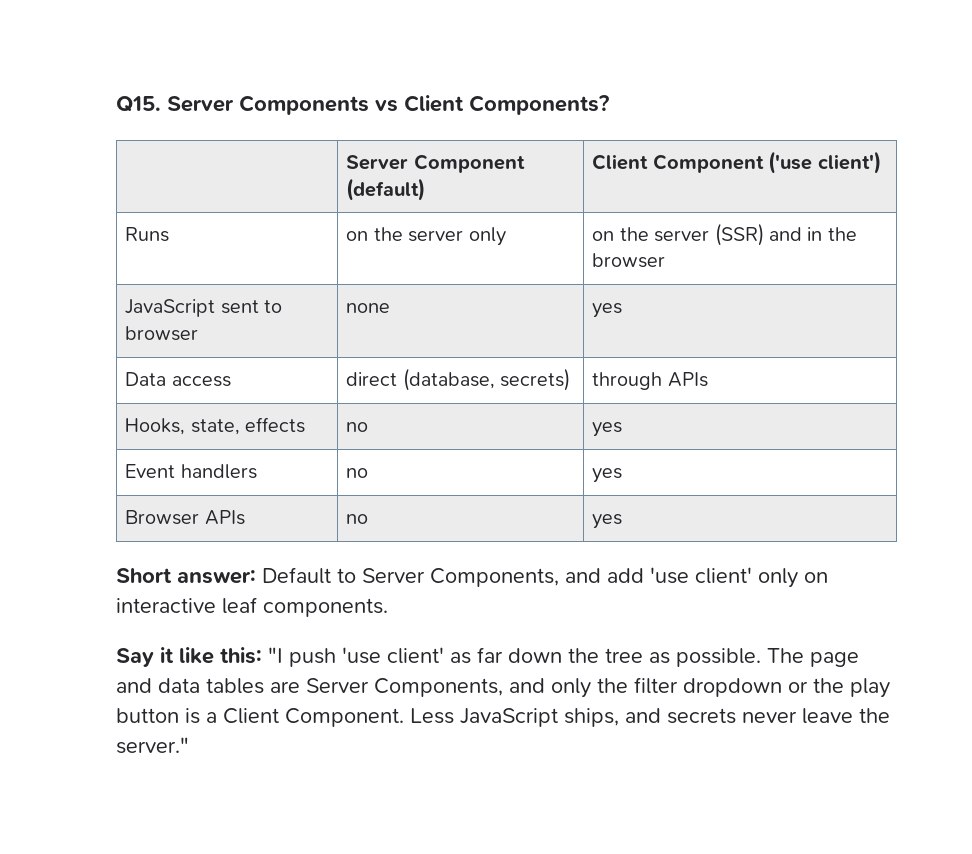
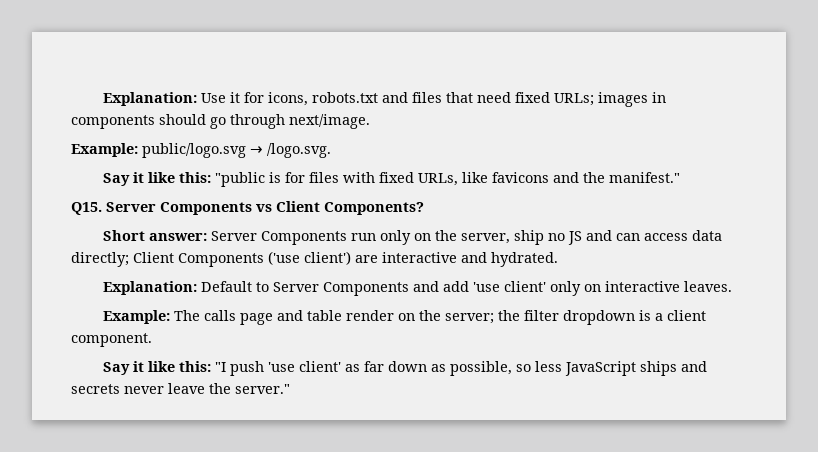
(116, 104) none -> [103,92,667,107] [71,114,370,129] [71,143,331,158] [103,172,681,187] Explanation: Use it for icons, robots.txt and files that need fixed URLs; images in components should go through next/image. // Example: public/logo.svg → /logo.svg. // Say it like this: "public is for files with fixed URLs, like favicons and the manifest." //
[346,154,525,173] [346,178,426,201] [592,151,881,174] [125,227,170,242] [346,227,506,246] [592,223,857,246] [592,253,666,268] [125,299,283,317] [125,326,199,341] [346,303,391,313] [592,303,623,318] [125,372,231,387] [346,368,571,391] [592,372,708,390] [125,417,306,435] [346,422,369,432] [592,422,623,437] [125,464,257,479] [346,468,369,478] [592,468,623,483] [125,510,245,525] [346,514,369,524] [592,514,623,529] [116,568,256,584] // | Server Component (default) | Client Component ('use client') // Runs | on the server only | on the server (SSR) and in the browser // JavaScript sent to browser | none | yes // Data access | direct (database, secrets) | through APIs // Hooks, state, effects | no | yes // Event handlers | no | yes // Browser APIs | no | yes // Short answer: -> [103,230,723,245] [71,251,558,267] [103,281,198,295] // Short answer: Server Components run only on the server, ship no JS and can access data directly; Client Components ('use client') are interactive and hydrated. // Explanation:
[430,568,559,587] Components, -> [323,282,410,296] Components
[222,597,388,617] leaf components. -> [684,281,733,292] [103,310,707,325] [71,333,152,347] leaves. // Example: The calls page and table render on the server; the filter dropdown is a client component.
[568,648,859,667] [116,677,890,698] [116,708,619,727] the tree as possible. The page and data tables are Server Components, and only the filter dropdown or the play button is a Client Component. Less JavaScript ships, -> [431,361,678,376] as possible, so less JavaScript ships

